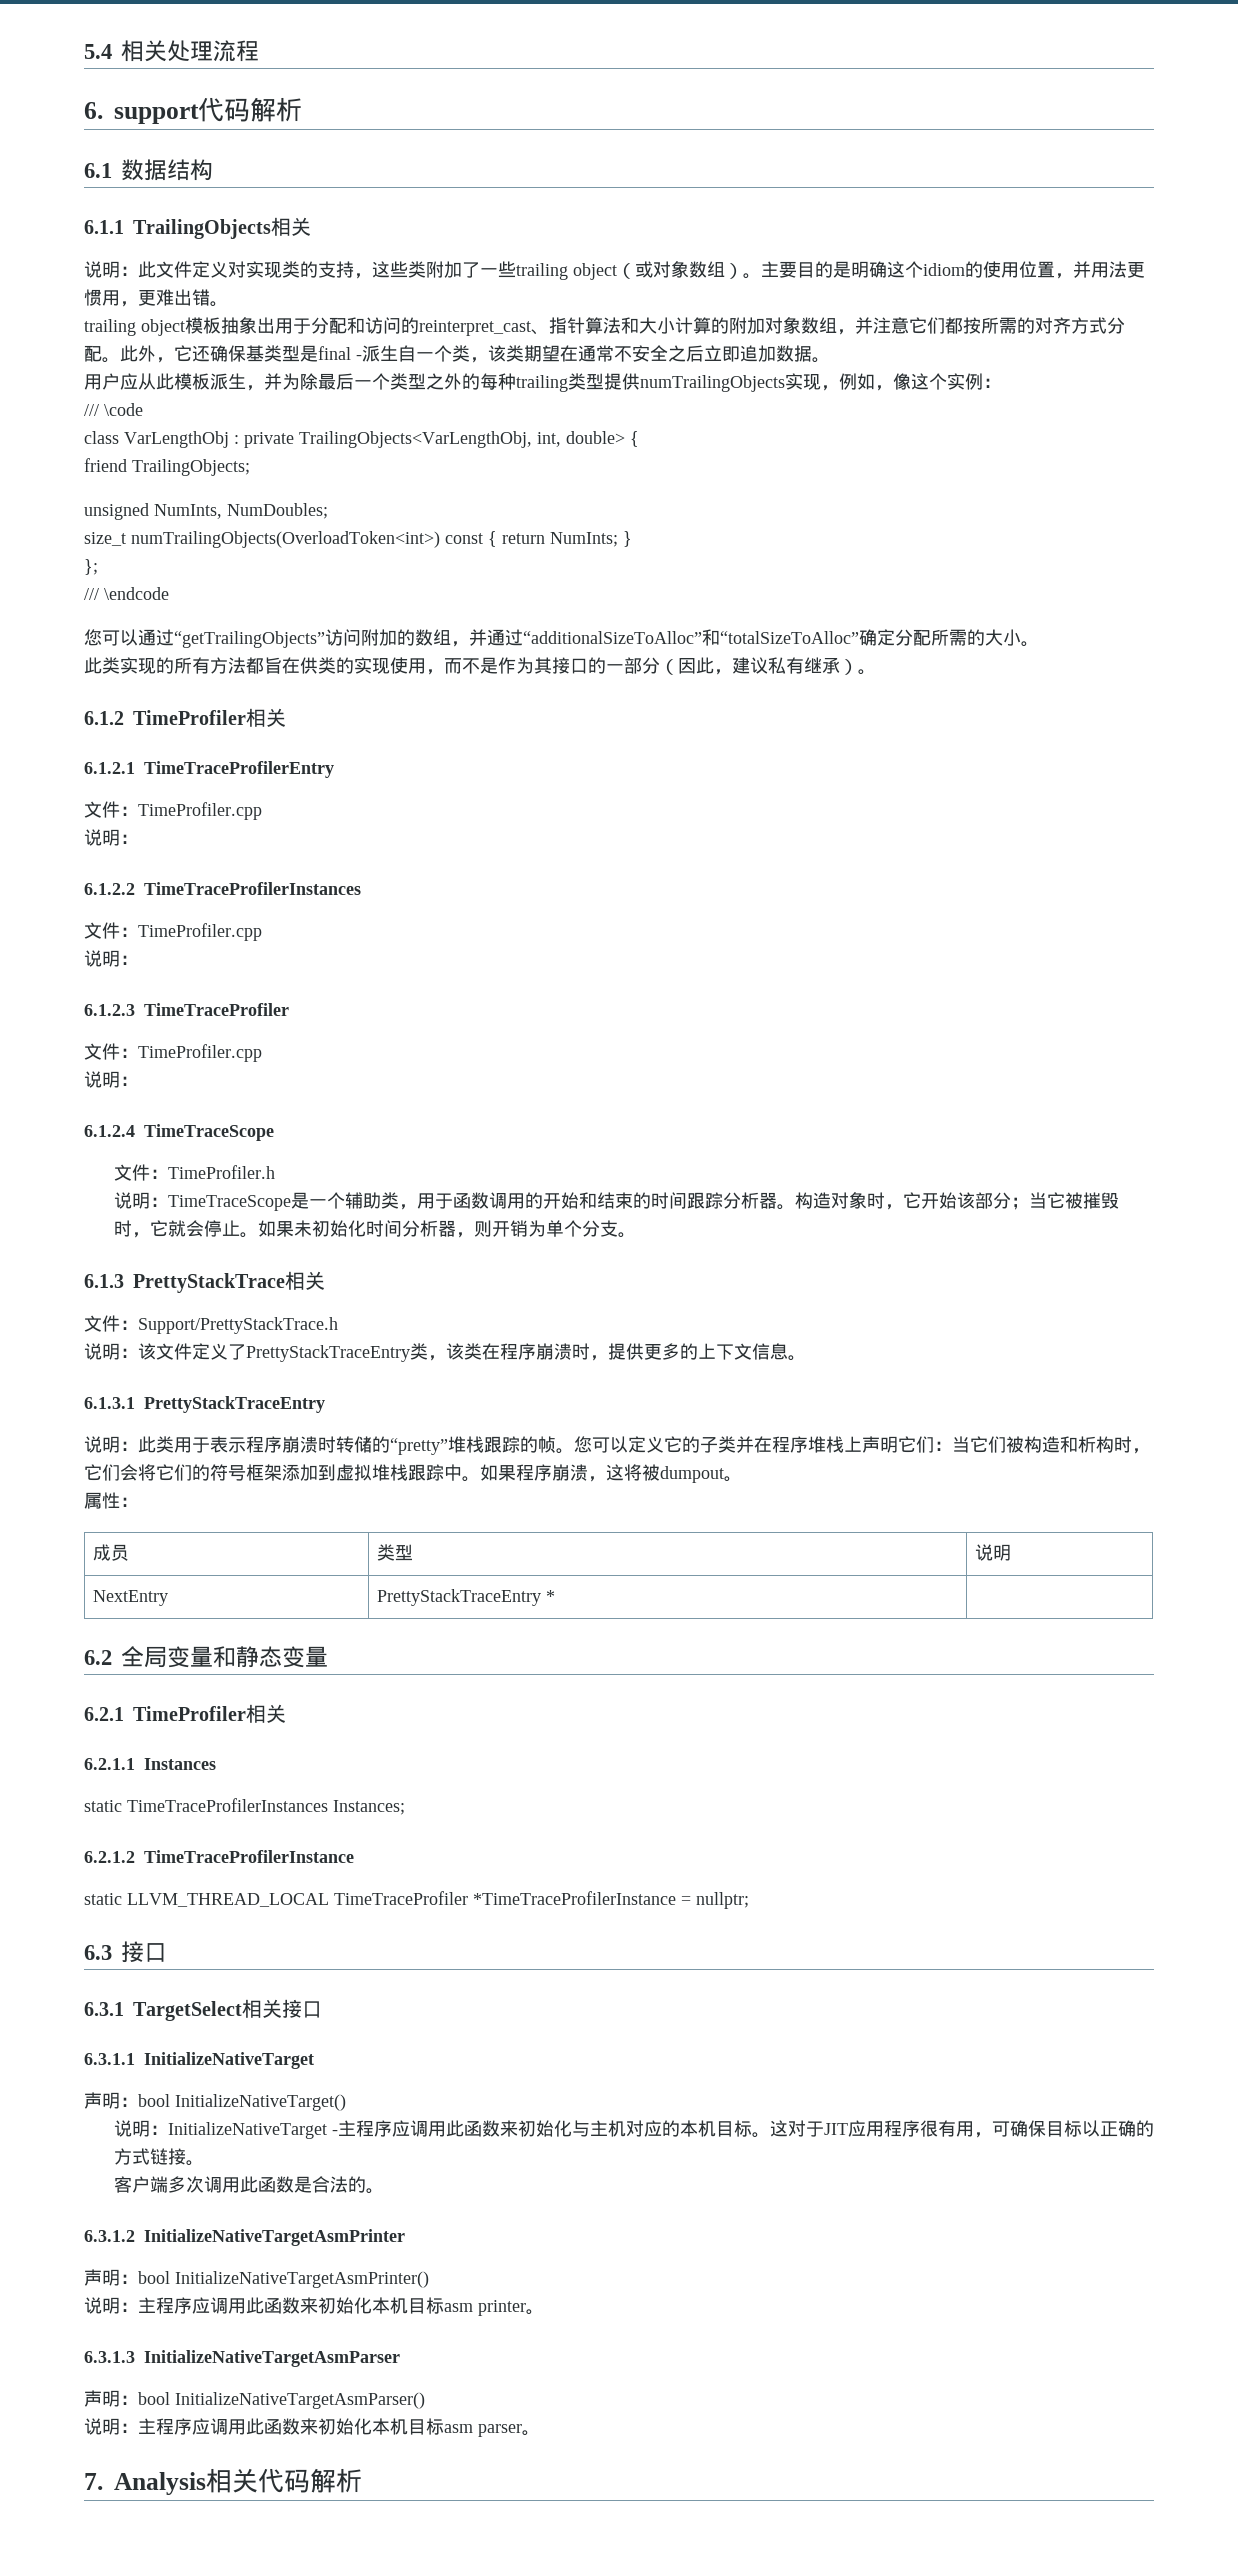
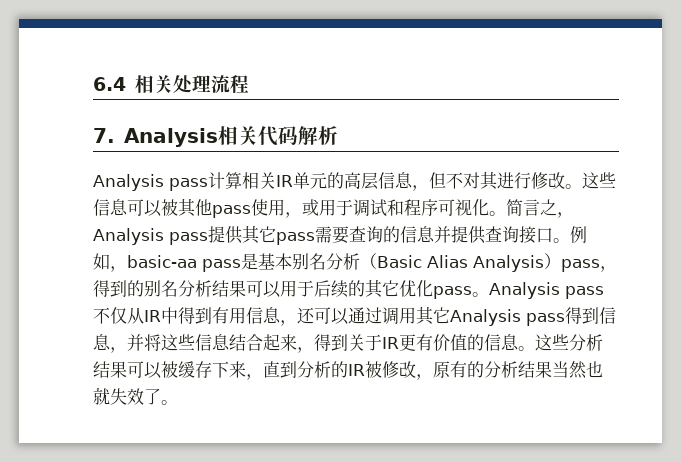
[84,44,112,59] 5.4 -> [93,77,126,91] 6.4
[84,97,302,124] [84,159,213,181] [84,217,311,239] [84,261,1145,280] [84,289,228,307] [84,317,1125,336] [84,345,830,363] [84,373,1001,392] [84,403,143,416] [84,431,639,448] [84,458,250,476] [84,503,328,520] [84,531,632,548] [84,559,98,575] [84,587,169,600] [84,629,1039,648] [84,657,876,675] [84,708,286,727] [84,761,334,778] [84,801,262,820] [84,829,138,846] [84,882,361,895] [84,922,262,941] [84,950,138,967] [84,1003,289,1016] [84,1043,262,1062] [84,1071,138,1088] [84,1124,274,1141] [113,1164,275,1181] [113,1192,1119,1211] [113,1220,636,1238] [84,1271,325,1293] [84,1315,338,1334] [84,1343,806,1362] [84,1396,325,1413] [84,1436,1150,1455] [84,1464,742,1483] [84,1492,138,1509] [93,1544,130,1561] [377,1544,414,1561] [975,1544,1012,1561] [93,1590,169,1606] [377,1589,556,1606] [84,1646,328,1668] [84,1704,286,1723] [84,1758,216,1770] [84,1798,405,1815] [84,1850,354,1863] [84,1891,749,1909] [84,1941,167,1963] [84,1999,322,2021] [84,2052,314,2069] [84,2092,346,2111] [113,2120,1154,2139] [113,2148,204,2166] [113,2176,384,2194] [84,2229,405,2246] [84,2269,429,2288] [84,2297,544,2316] [84,2350,400,2367] [84,2390,425,2409] [84,2418,540,2437] [84,2468,362,2495] 6. support代码解析 // 6.1数据结构 // 6.1.1 TrailingObjects相关 // 说明：此文件定义对实现类的支持，这些类附加了一些trailing object（或对象数组）。主要目的是明确这个idiom的使用位置，并用法更惯用，更难出错。 // trailing object模板抽象出用于分配和访问的reinterpret_cast、指针算法和大小计算的附加对象数组，并注意它们都按所需的对齐方式分配。此外，它还确保基类型是final -派生自一个类，该类期望在通常不安全之后立即追加数据。 // 用户应从此模板派生，并为除最后一个类型之外的每种trailing类型提供numTrailingObjects实现，例如，像这个实例： // /// \code // class VarLengthObj : private TrailingObjects<VarLengthObj, int, double> { // friend TrailingObjects; // unsigned NumInts, NumDoubles; // size_t numTrailingObjects(OverloadToken<int>) const { return NumInts; } // }; // /// \endcode // 您可以通过“getTrailingObjects”访问附加的数组，并通过“additionalSizeToAlloc”和“totalSizeToAlloc”确定分配所需的大小。 // 此类实现的所有方法都旨在供类的实现使用，而不是作为其接口的一部分（因此，建议私有继承）。 // 6.1.2 TimeProfiler相关 // 6.1.2.1 TimeTraceProfilerEntry // 文件：TimeProfiler.cpp // 说明： // 6.1.2.2 TimeTraceProfilerInstances // 文件：TimeProfiler.cpp // 说明： // 6.1.2.3 TimeTraceProfiler // 文件：TimeProfiler.cpp // 说明： // 6.1.2.4 TimeTraceScope // 文件：TimeProfiler.h // 说明：TimeTraceScope是一个辅助类，用于函数调用的开始和结束的时间跟踪分析器。构造对象时，它开始该部分；当它被摧毁时，它就会停止。如果未初始化时间分析器，则开销为单个分支。 // 6.1.3 PrettyStackTrace相关 // 文件：Support/PrettyStackTrace.h // 说明：该文件定义了PrettyStackTraceEntry类，该类在程序崩溃时，提供更多的上下文信息。 // 6.1.3.1 PrettyStackTraceEntry // 说明：此类用于表示程序崩溃时转储的“pretty”堆栈跟踪的帧。您可以定义它的子类并在程序堆栈上声明它们：当它们被构造和析构时，它们会将它们的符号框架添加到虚拟堆栈跟踪中。如果程序崩溃，这将被dumpout。 // 属性： // 成员 | 类型 | 说明 // NextEntry | PrettyStackTraceEntry * | // 6.2全局变量和静态变量 // 6.2.1 TimeProfiler相关 // 6.2.1.1 Instances // static TimeTraceProfilerInstances Instances; // 6.2.1.2 TimeTraceProfilerInstance // static LLVM_THREAD_LOCAL TimeTraceProfiler *TimeTraceProfilerInstance = nullptr; // 6.3接口 // 6.3.1 TargetSelect相关接口 // 6.3.1.1 InitializeNativeTarget // 声明：bool InitializeNativeTarget() // 说明：InitializeNativeTarget -主程序应调用此函数来初始化与主机对应的本机目标。这对于JIT应用程序很有用，可确保目标以正确的方式链接。 // 客户端多次调用此函数是合法的。 // 6.3.1.2 InitializeNativeTargetAsmPrinter // 声明：bool InitializeNativeTargetAsmPrinter() // 说明：主程序应调用此函数来初始化本机目标asm printer。 // 6.3.1.3 InitializeNativeTargetAsmParser // 声明：bool InitializeNativeTargetAsmParser() // 说明：主程序应调用此函数来初始化本机目标asm parser。 // 7. Analysis相关代码解析 -> [93,126,338,147] [93,171,616,191] [93,198,574,218] [93,225,587,245] [93,253,617,272] [93,279,604,299] [93,306,616,326] [93,334,603,353] [93,361,603,380] [93,387,178,405] 7. Analysis相关代码解析 // Analysis pass计算相关IR单元的高层信息，但不对其进行修改。这些信息可以被其他pass使用，或用于调试和程序可视化。简言之，Analysis pass提供其它pass需要查询的信息并提供查询接口。例如，basic-aa pass是基本别名分析（Basic Alias Analysis）pass，得到的别名分析结果可以用于后续的其它优化pass。Analysis pass不仅从IR中得到有用信息，还可以通过调用其它Analysis pass得到信息，并将这些信息结合起来，得到关于IR更有价值的信息。这些分析结果可以被缓存下来，直到分析的IR被修改，原有的分析结果当然也就失效了。

